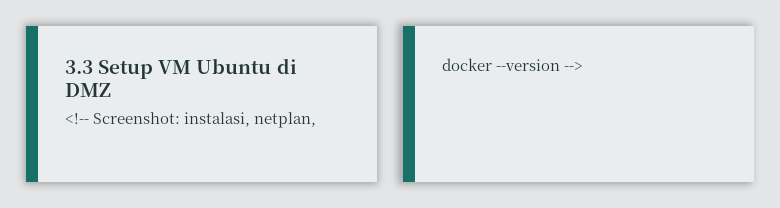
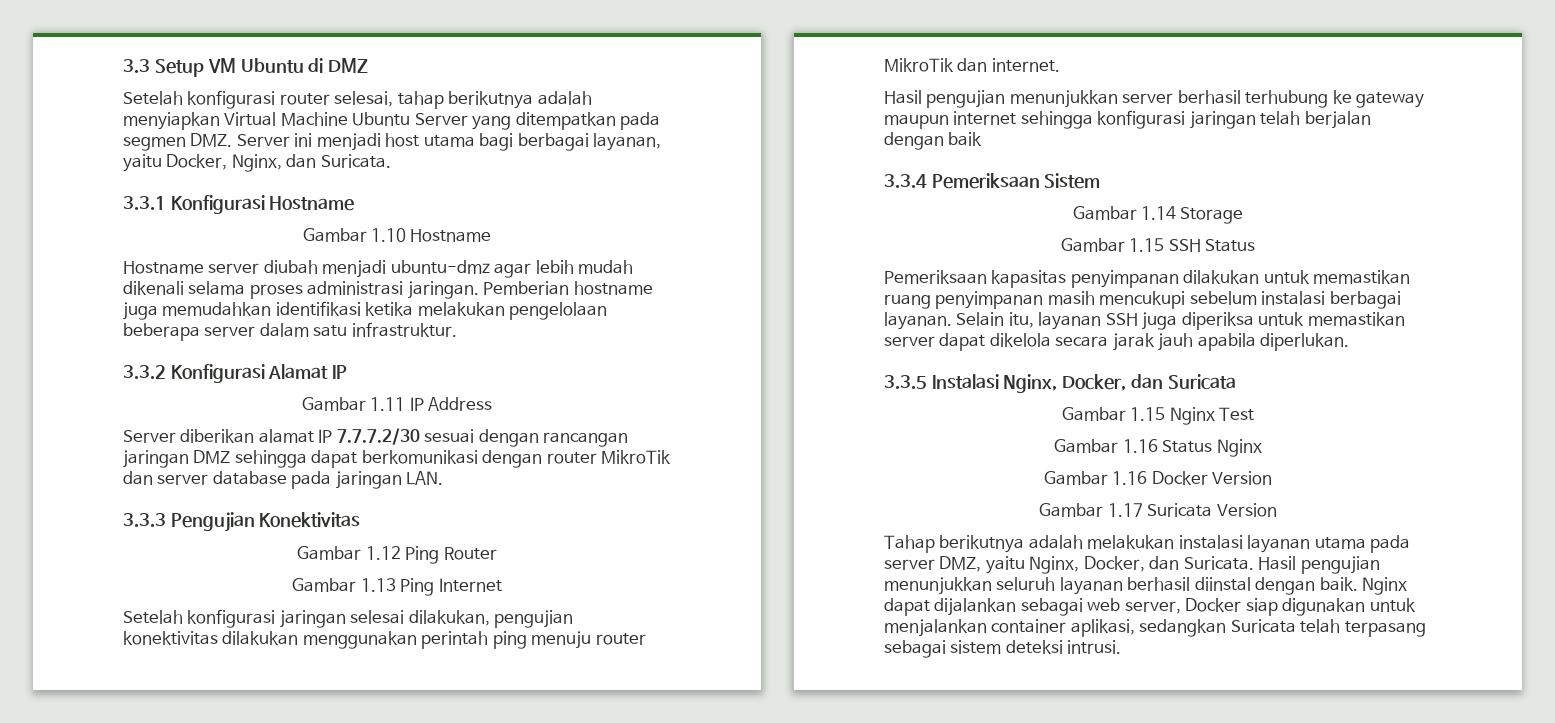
[65,112,317,128] [442,58,584,71] <!-- Screenshot: instalasi, netplan, docker --version --> -> [123,90,592,109] [123,112,661,130] [123,133,662,151] [123,154,391,172] [123,195,355,214] [302,228,492,242] [123,260,634,278] [123,281,653,299] [123,301,608,320] [123,322,457,341] [123,364,348,383] [301,397,493,411] [123,428,629,447] [123,450,672,468] [123,471,444,489] [123,512,361,532] [297,546,497,564] [292,578,502,596] [123,609,574,628] [123,631,646,649] [884,58,1060,72] [884,90,1425,108] [884,110,1371,129] [884,132,983,150] [884,173,1101,189] [1072,206,1244,224] [1060,238,1256,252] [884,270,1411,288] [884,291,1401,309] [884,312,1405,330] [884,333,1350,351] [884,374,1236,393] [1061,407,1255,425] [1054,439,1262,457] [1043,471,1273,485] [1039,503,1277,517] [884,535,1411,553] [884,556,1380,574] [884,577,1408,595] [884,598,1416,616] [884,619,1426,637] [884,640,1122,658] Setelah konfigurasi router selesai, tahap berikutnya adalah menyiapkan Virtual Machine Ubuntu Server yang ditempatkan pada segmen DMZ. Server ini menjadi host utama bagi berbagai layanan, yaitu Docker, Nginx, dan Suricata. // 3.3.1 Konfigurasi Hostname // Gambar 1.10 Hostname // Hostname server diubah menjadi ubuntu-dmz agar lebih mudah dikenali selama proses administrasi jaringan. Pemberian hostname juga memudahkan identifikasi ketika melakukan pengelolaan beberapa server dalam satu infrastruktur. // 3.3.2 Konfigurasi Alamat IP // Gambar 1.11 IP Address // Server diberikan alamat IP 7.7.7.2/30 sesuai dengan rancangan jaringan DMZ sehingga dapat berkomunikasi dengan router MikroTik dan server database pada jaringan LAN. // 3.3.3 Pengujian Konektivitas // Gambar 1.12 Ping Router // Gambar 1.13 Ping Internet // Setelah konfigurasi jaringan selesai dilakukan, pengujian konektivitas dilakukan menggunakan perintah ping menuju router MikroTik dan internet. // Hasil pengujian menunjukkan server berhasil terhubung ke gateway maupun internet sehingga konfigurasi jaringan telah berjalan dengan baik // 3.3.4 Pemeriksaan Sistem // Gambar 1.14 Storage // Gambar 1.15 SSH Status // Pemeriksaan kapasitas penyimpanan dilakukan untuk memastikan ruang penyimpanan masih mencukupi sebelum instalasi berbagai layanan. Selain itu, layanan SSH juga diperiksa untuk memastikan server dapat dikelola secara jarak jauh apabila diperlukan. // 3.3.5 Instalasi Nginx, Docker, dan Suricata // Gambar 1.15 Nginx Test // Gambar 1.16 Status Nginx // Gambar 1.16 Docker Version // Gambar 1.17 Suricata Version // Tahap berikutnya adalah melakukan instalasi layanan utama pada server DMZ, yaitu Nginx, Docker, dan Suricata. Hasil pengujian menunjukkan seluruh layanan berhasil diinstal dengan baik. Nginx dapat dijalankan sebagai web server, Docker siap digunakan untuk menjalankan container aplikasi, sedangkan Suricata telah terpasang sebagai sistem deteksi intrusi.

